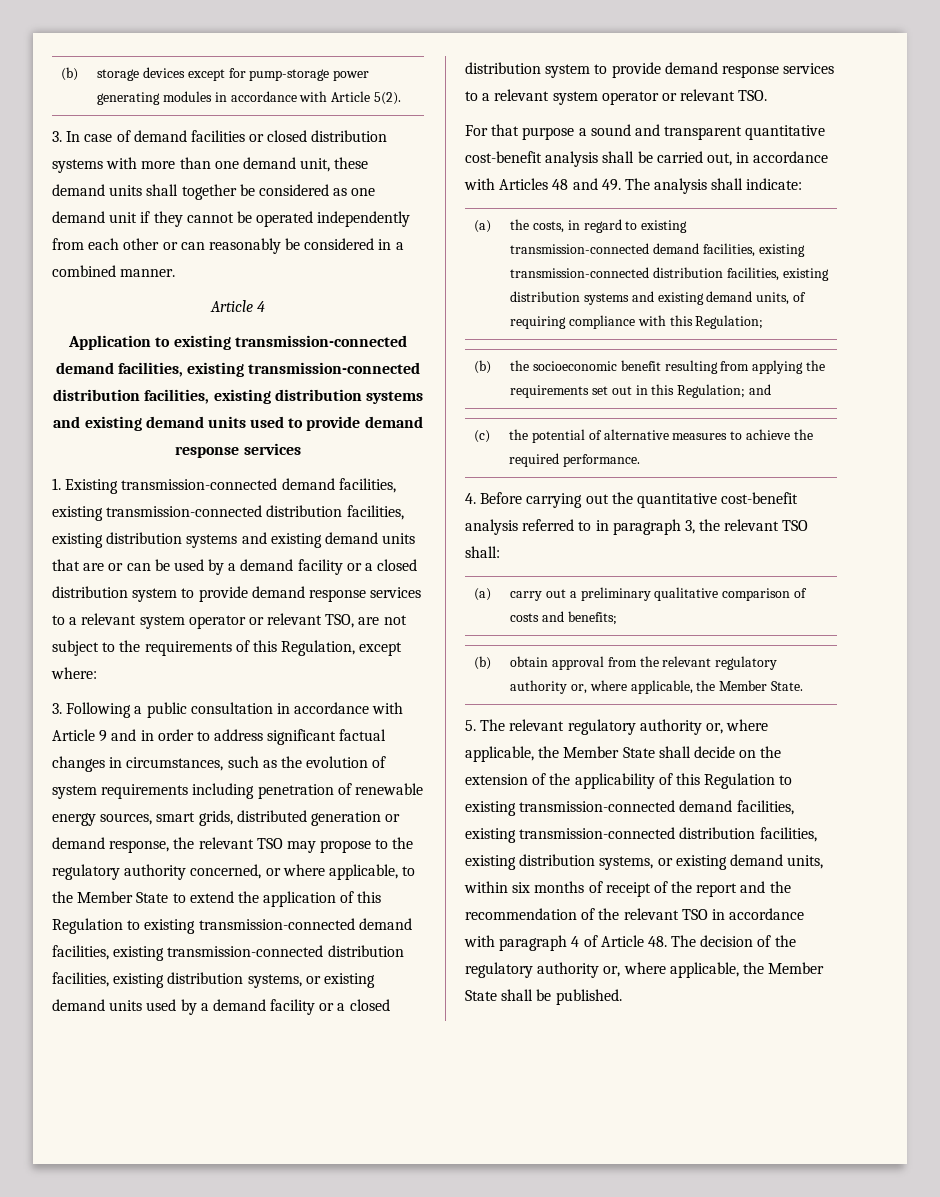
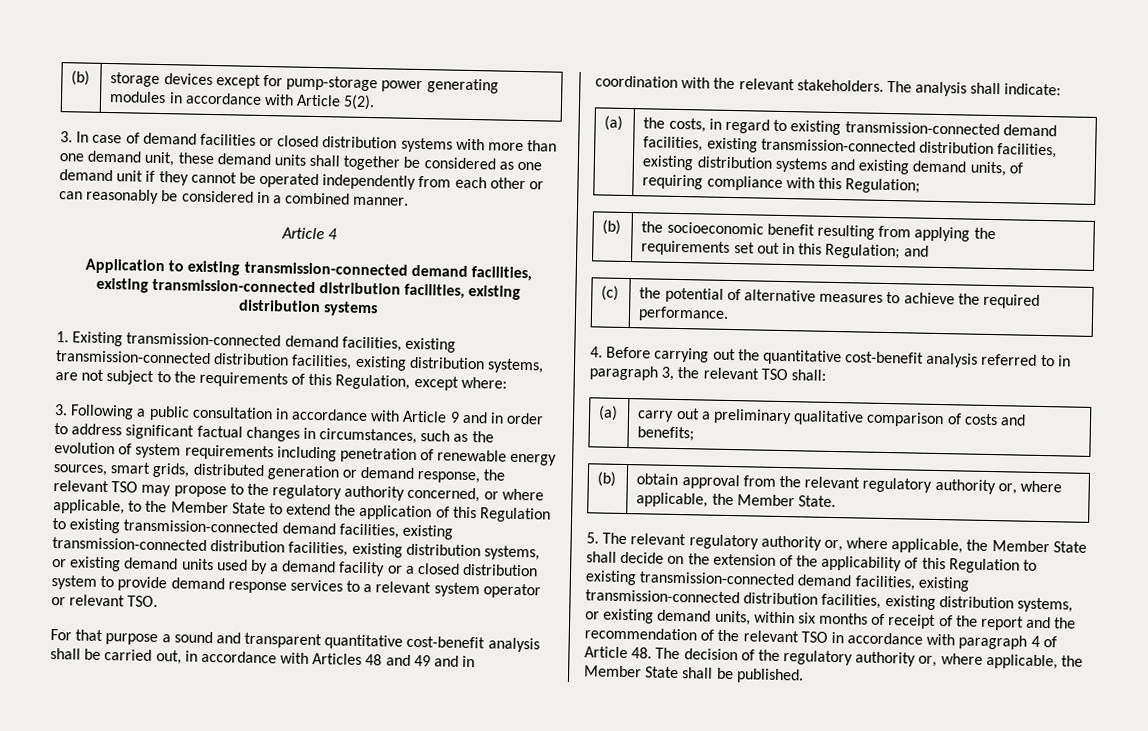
[53,416,423,431] [175,443,301,458] and existing demand units used to provide demand response services -> (379, 309) none
[186,532,416,548] [52,559,418,575] [52,586,422,602] [52,613,355,629] systems and existing demand units that are or can be used by a demand facility or a closed distribution system to provide demand response services to a relevant system operator or relevant TSO, -> [486,358,544,374] systems,
[601,179,621,191] 49. -> [413,654,476,668] [595,75,884,92] 49 and in coordination with the relevant stakeholders.

